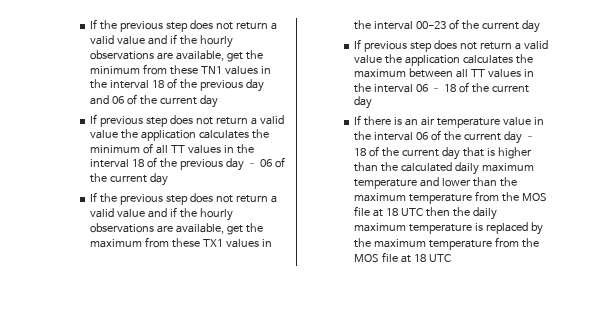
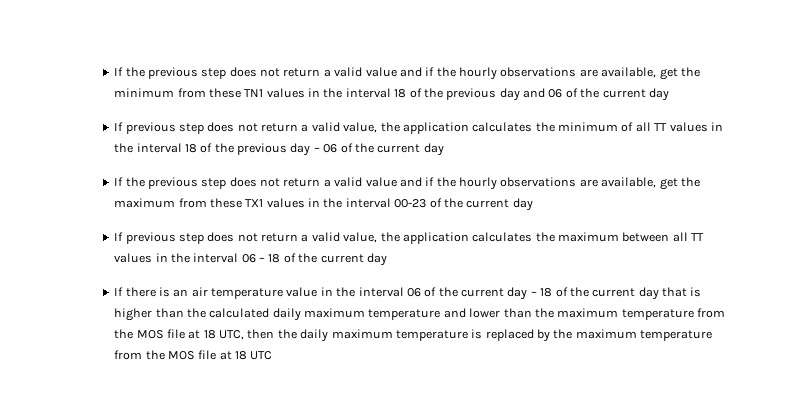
[89,130,118,139] value -> [343,122,378,133] value,
[353,55,382,64] value -> [343,232,378,243] value,
[400,208,423,216] UTC -> [219,330,245,340] UTC,

